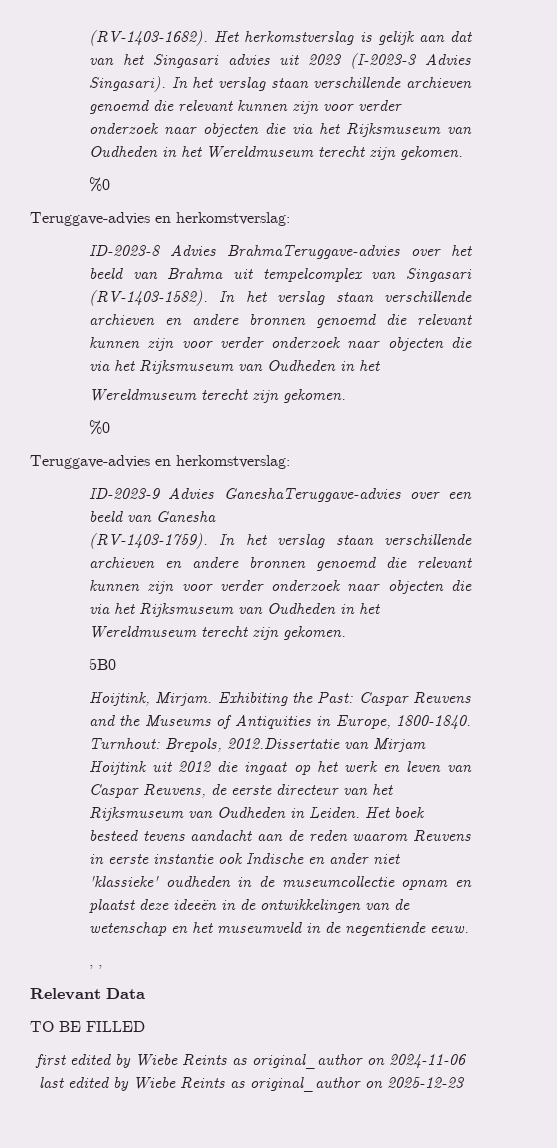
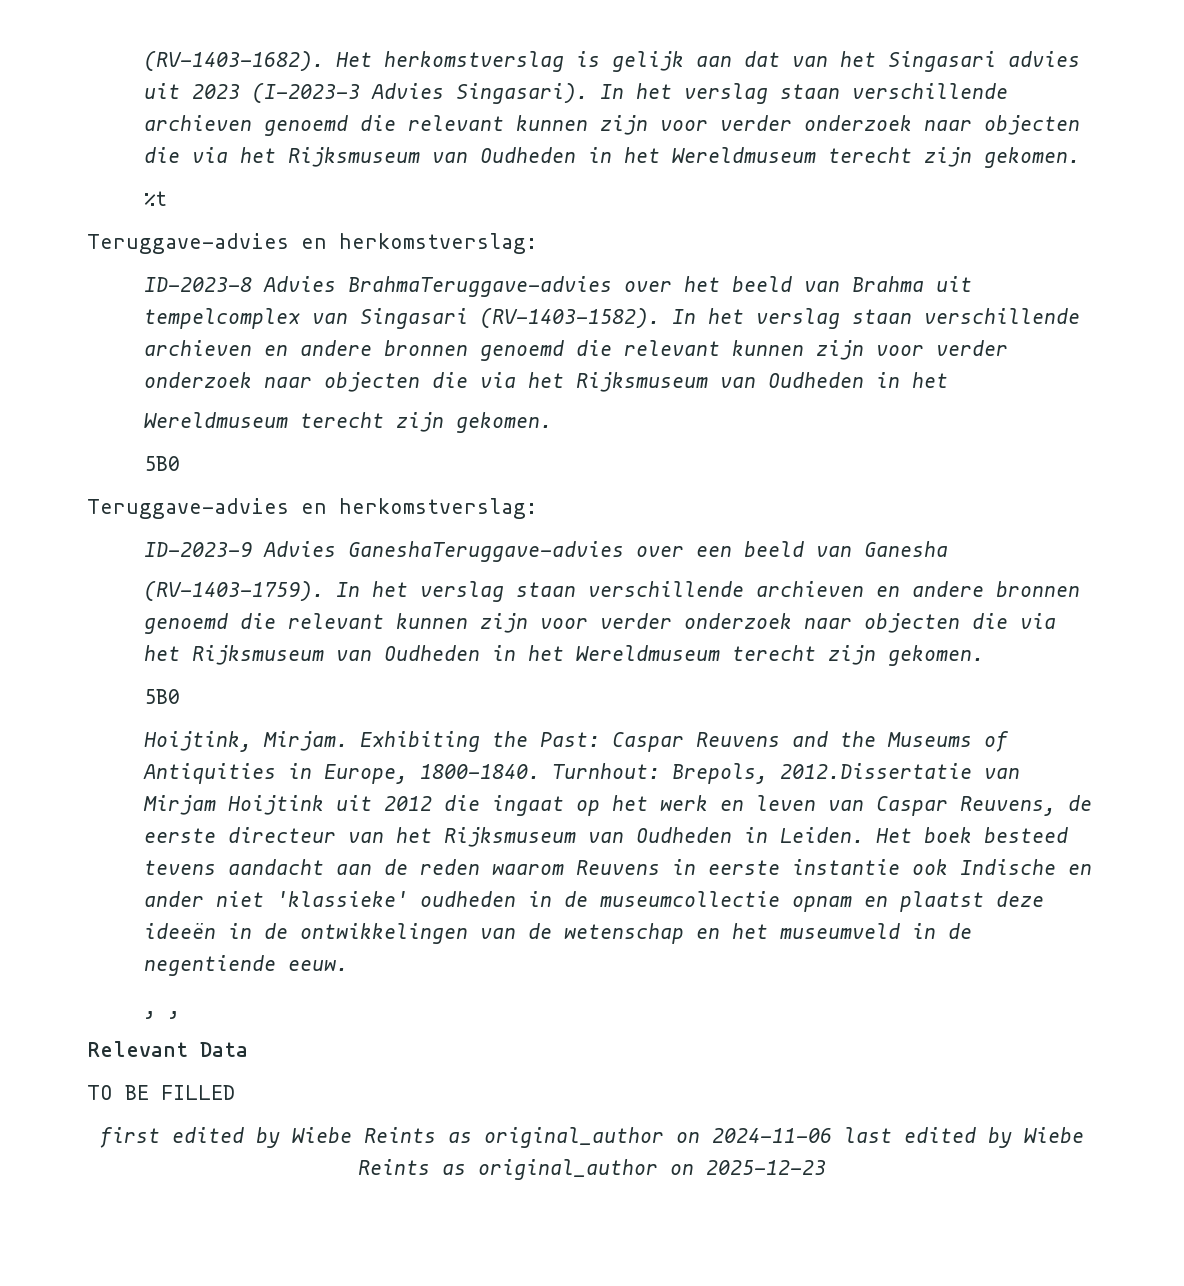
[88,177,110,192] %0 -> [144,191,168,206] %t
[88,420,110,435] %0 -> [144,456,181,471] 5B0

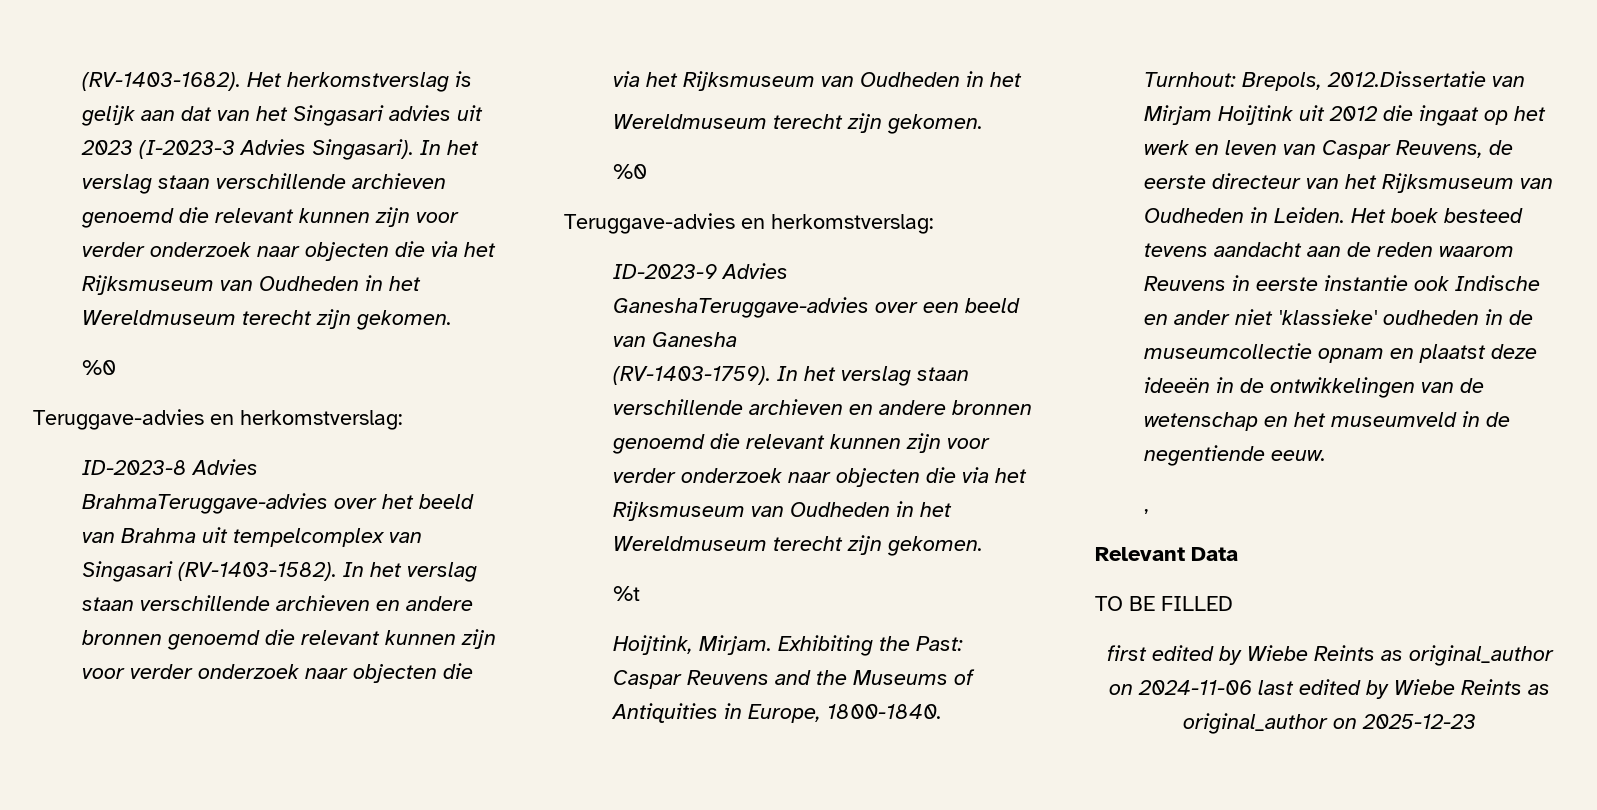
[144,191,168,206] %t -> [81,360,116,375] %0
[144,456,181,471] 5B0 -> [612,164,647,179] %0
[144,689,181,704] 5B0 -> [612,586,640,601] %t
[168,1011,181,1019] , -> (1149, 511) none

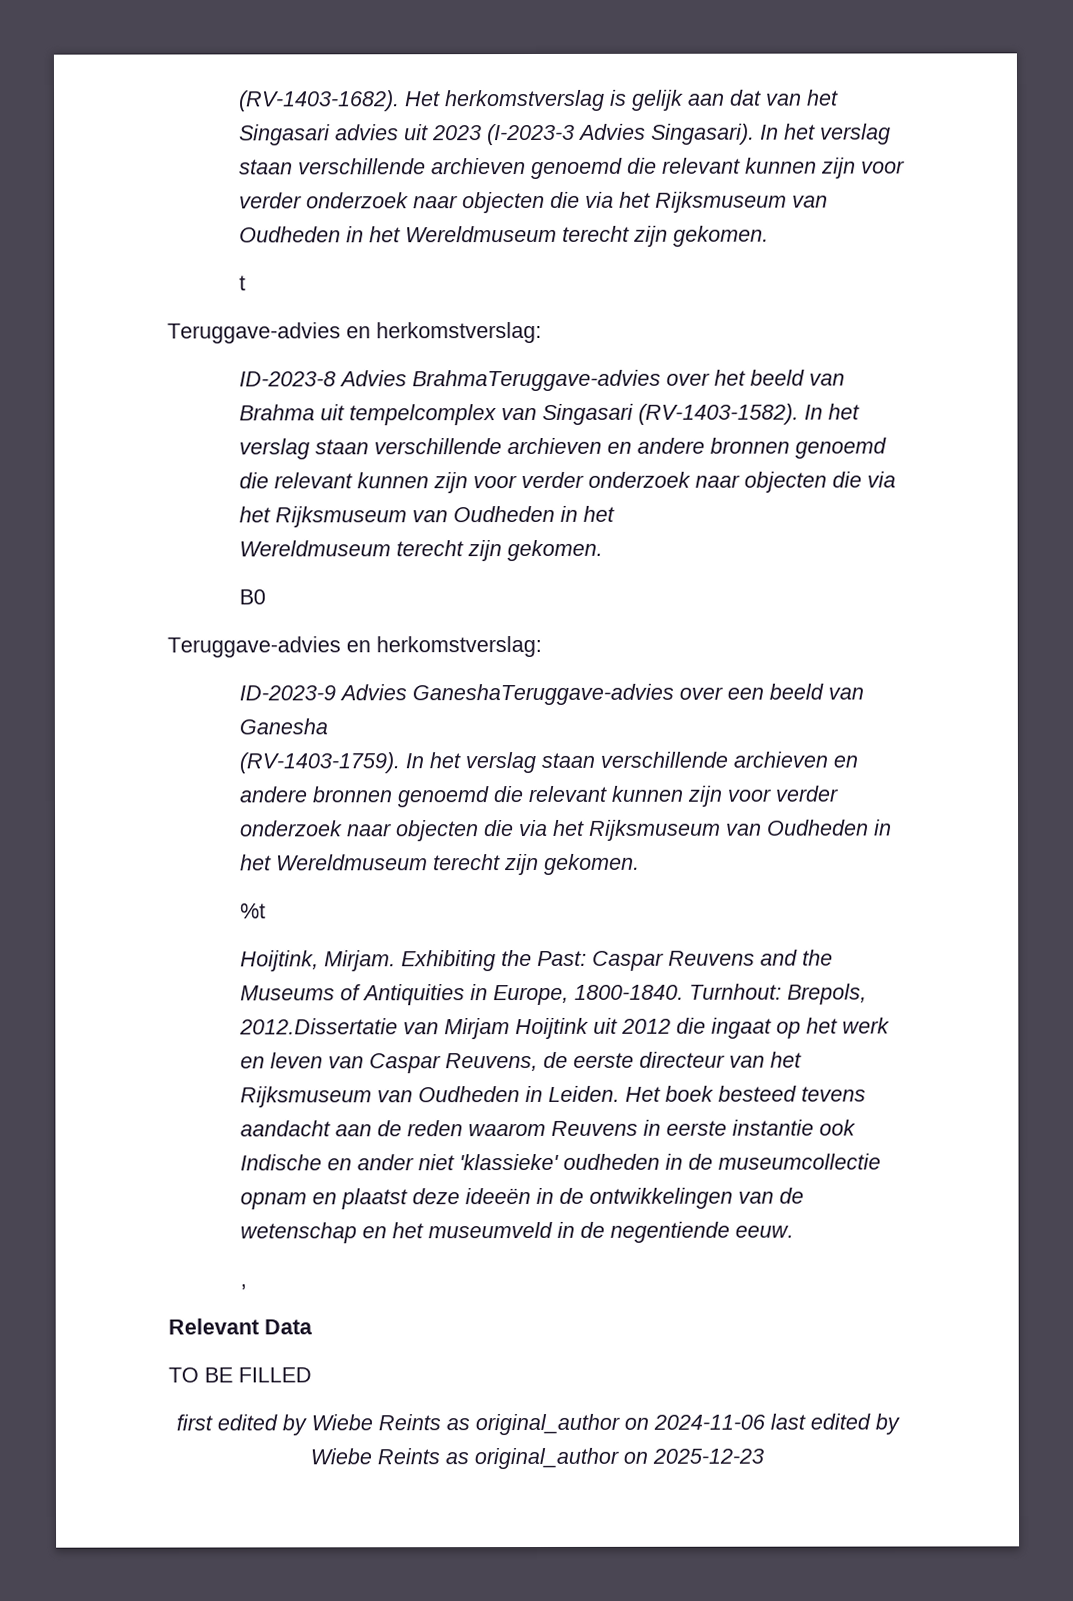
[81,360,116,375] %0 -> [238,275,246,291] t
[612,164,647,179] %0 -> [238,589,266,605] B0

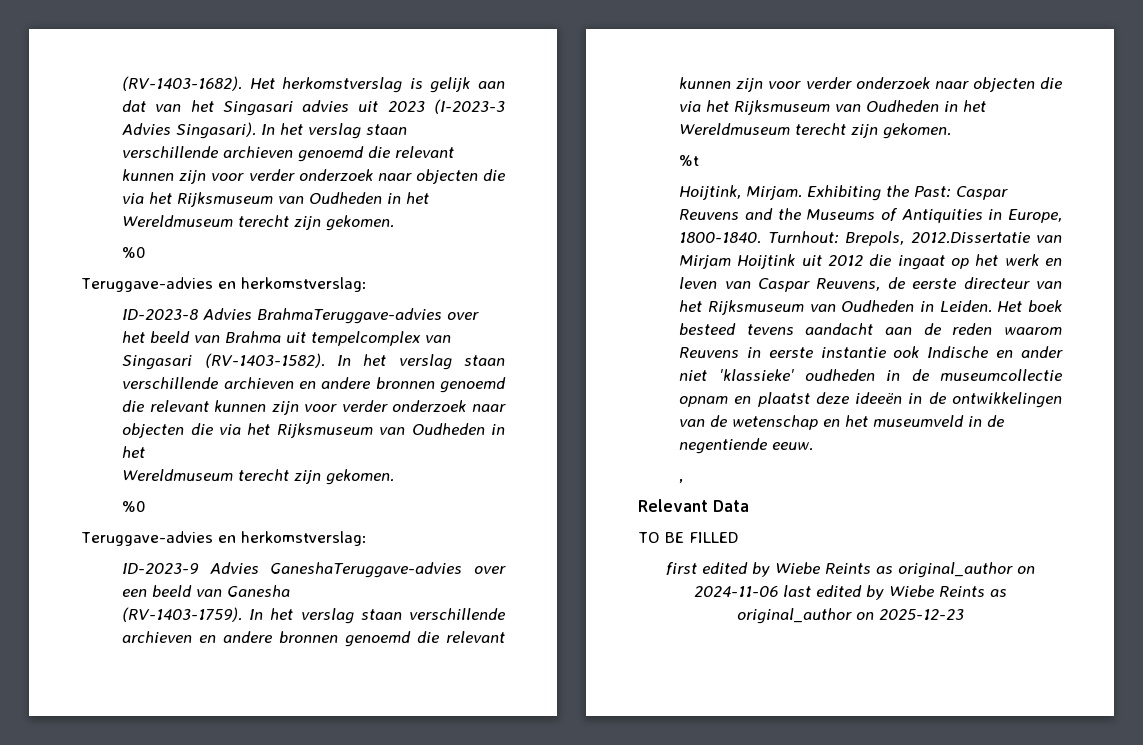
[238,275,246,291] t -> [122,247,147,258] %0
[238,589,266,605] B0 -> [122,501,147,512] %0

